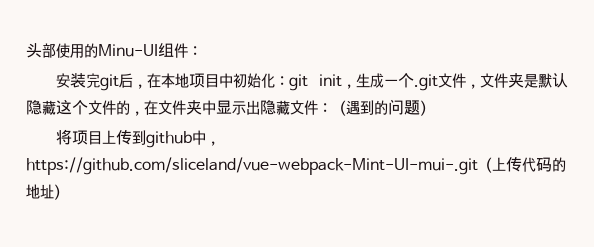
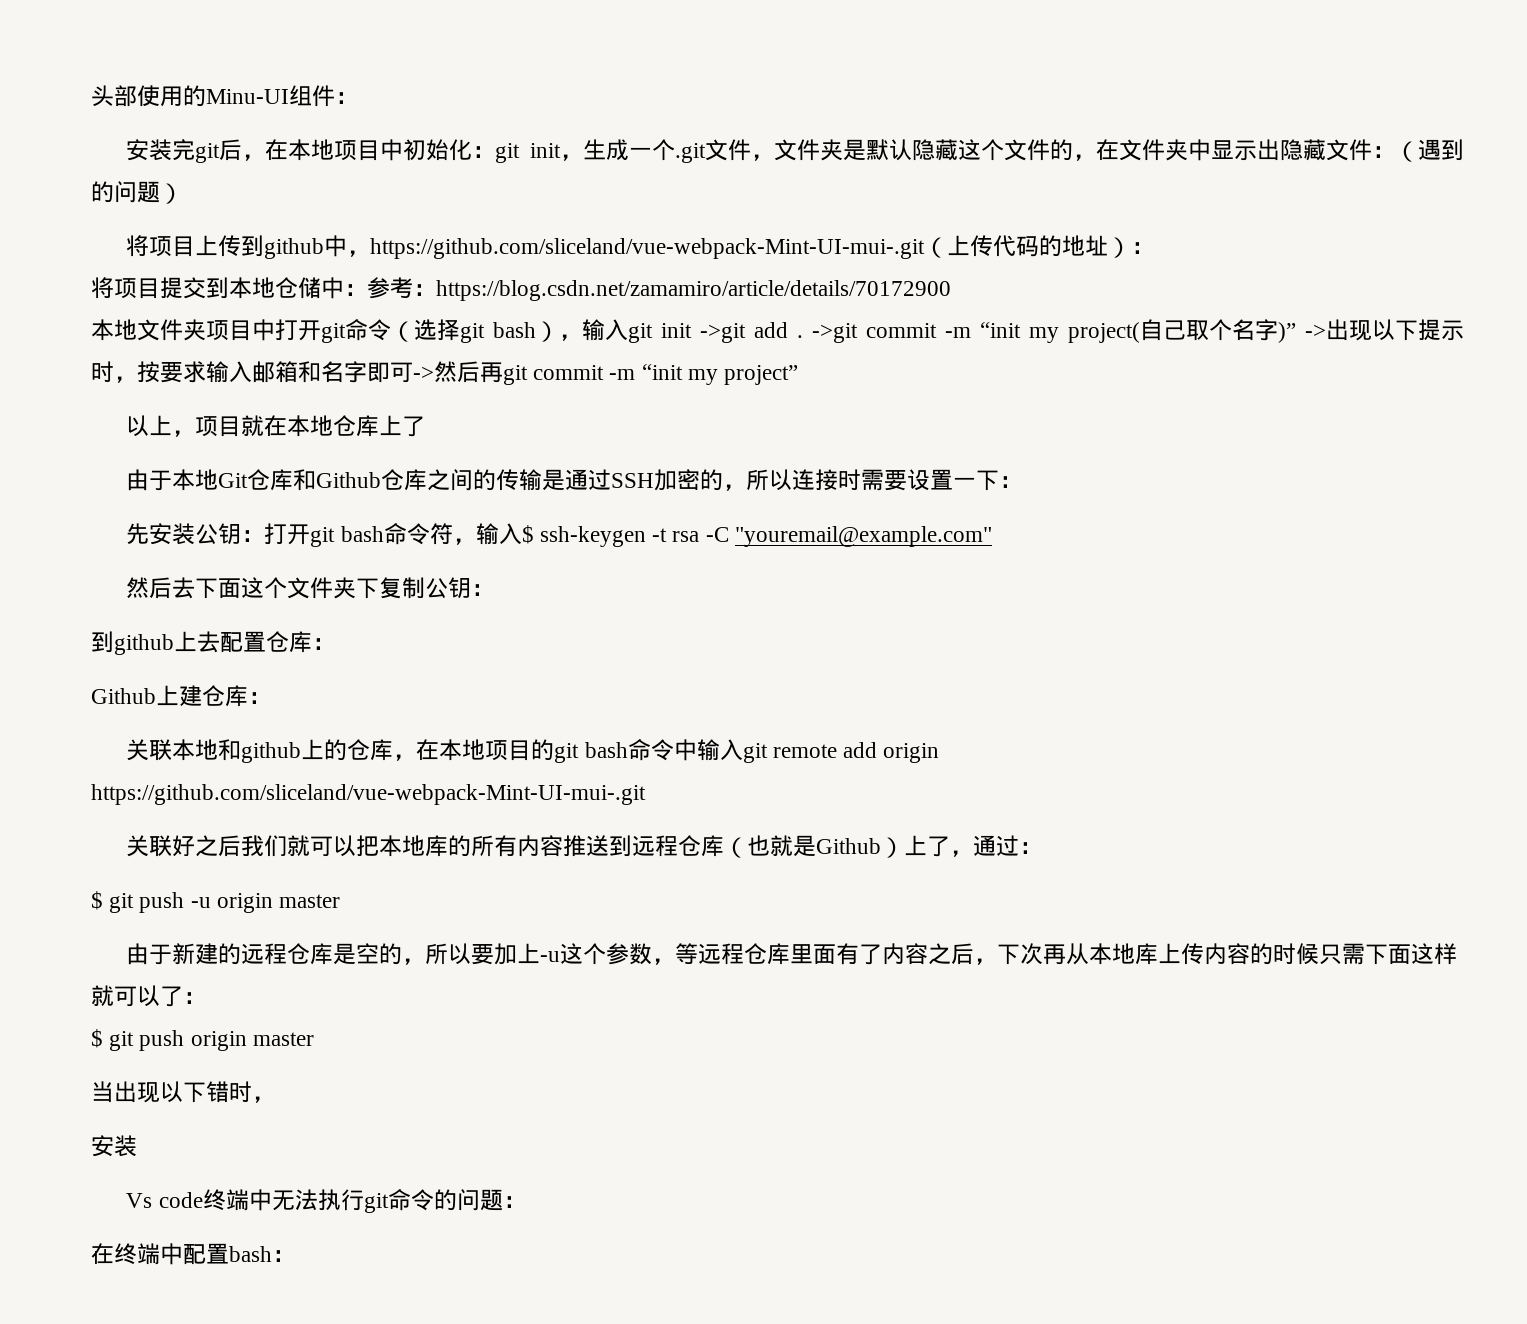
(68, 192) none -> [1131,242,1155,254] [91,277,951,301] [91,319,1464,343] [91,361,799,385] [126,415,426,437] [126,469,1023,491] [126,523,992,547] [126,577,495,599] [91,631,335,655] [91,685,271,707] [126,739,940,763] [91,784,646,805] [126,835,1043,858] [91,891,341,913] [126,943,1458,965] [91,985,206,1007] [91,1029,314,1051] [91,1081,275,1103] [91,1135,137,1157] [126,1189,526,1213] [91,1243,295,1265] ： // 将项目提交到本地仓储中：参考：https://blog.csdn.net/zamamiro/article/details/70172900 // 本地文件夹项目中打开git命令（选择git bash），输入git init ->git add . ->git commit -m “init my project(自己取个名字)” ->出现以下提示时，按要求输入邮箱和名字即可->然后再git commit -m “init my project” // 以上，项目就在本地仓库上了 // 由于本地Git仓库和Github仓库之间的传输是通过SSH加密的，所以连接时需要设置一下： // 先安装公钥：打开git bash命令符，输入$ ssh-keygen -t rsa -C "youremail@example.com" // 然后去下面这个文件夹下复制公钥： // 到github上去配置仓库： // Github上建仓库： // 关联本地和github上的仓库，在本地项目的git bash命令中输入git remote add origin https://github.com/sliceland/vue-webpack-Mint-UI-mui-.git // 关联好之后我们就可以把本地库的所有内容推送到远程仓库（也就是Github）上了，通过： // $ git push -u origin master // 由于新建的远程仓库是空的，所以要加上-u这个参数，等远程仓库里面有了内容之后，下次再从本地库上传内容的时候只需下面这样就可以了： // $ git push origin master // 当出现以下错时， // 安装 // Vs code终端中无法执行git命令的问题： // 在终端中配置bash：

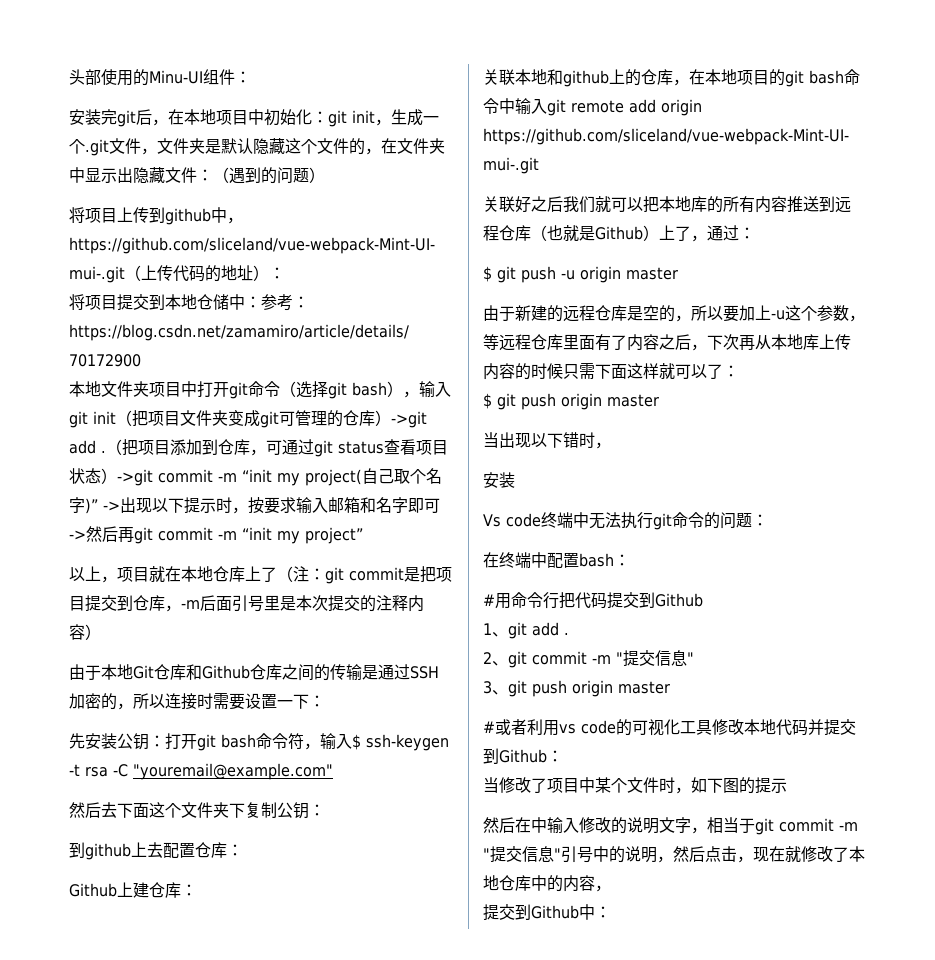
[700,322,803,343] ->git add . -> [116,410,427,428] [69,439,448,457] [69,468,117,484] （把项目文件夹变成git可管理的仓库）->git add .（把项目添加到仓库，可通过git status查看项目状态）
(426, 426) none -> [277,566,452,584] [69,595,424,612] [69,624,101,640] （注：git commit是把项目提交到仓库，-m后面引号里是本次提交的注释内容）
(295, 1256) none -> [483,592,703,609] [483,622,569,639] [483,650,694,668] [483,680,670,697] [483,719,856,736] [483,748,563,764] [483,777,787,794] [483,817,858,835] [483,846,865,863] [483,875,611,892] [483,904,611,921] // #用命令行把代码提交到Github // 1、git add . // 2、git commit -m "提交信息" // 3、git push origin master // #或者利用vs code的可视化工具修改本地代码并提交到Github： // 当修改了项目中某个文件时，如下图的提示 // 然后在中输入修改的说明文字，相当于git commit -m "提交信息"引号中的说明，然后点击，现在就修改了本地仓库中的内容， // 提交到Github中：

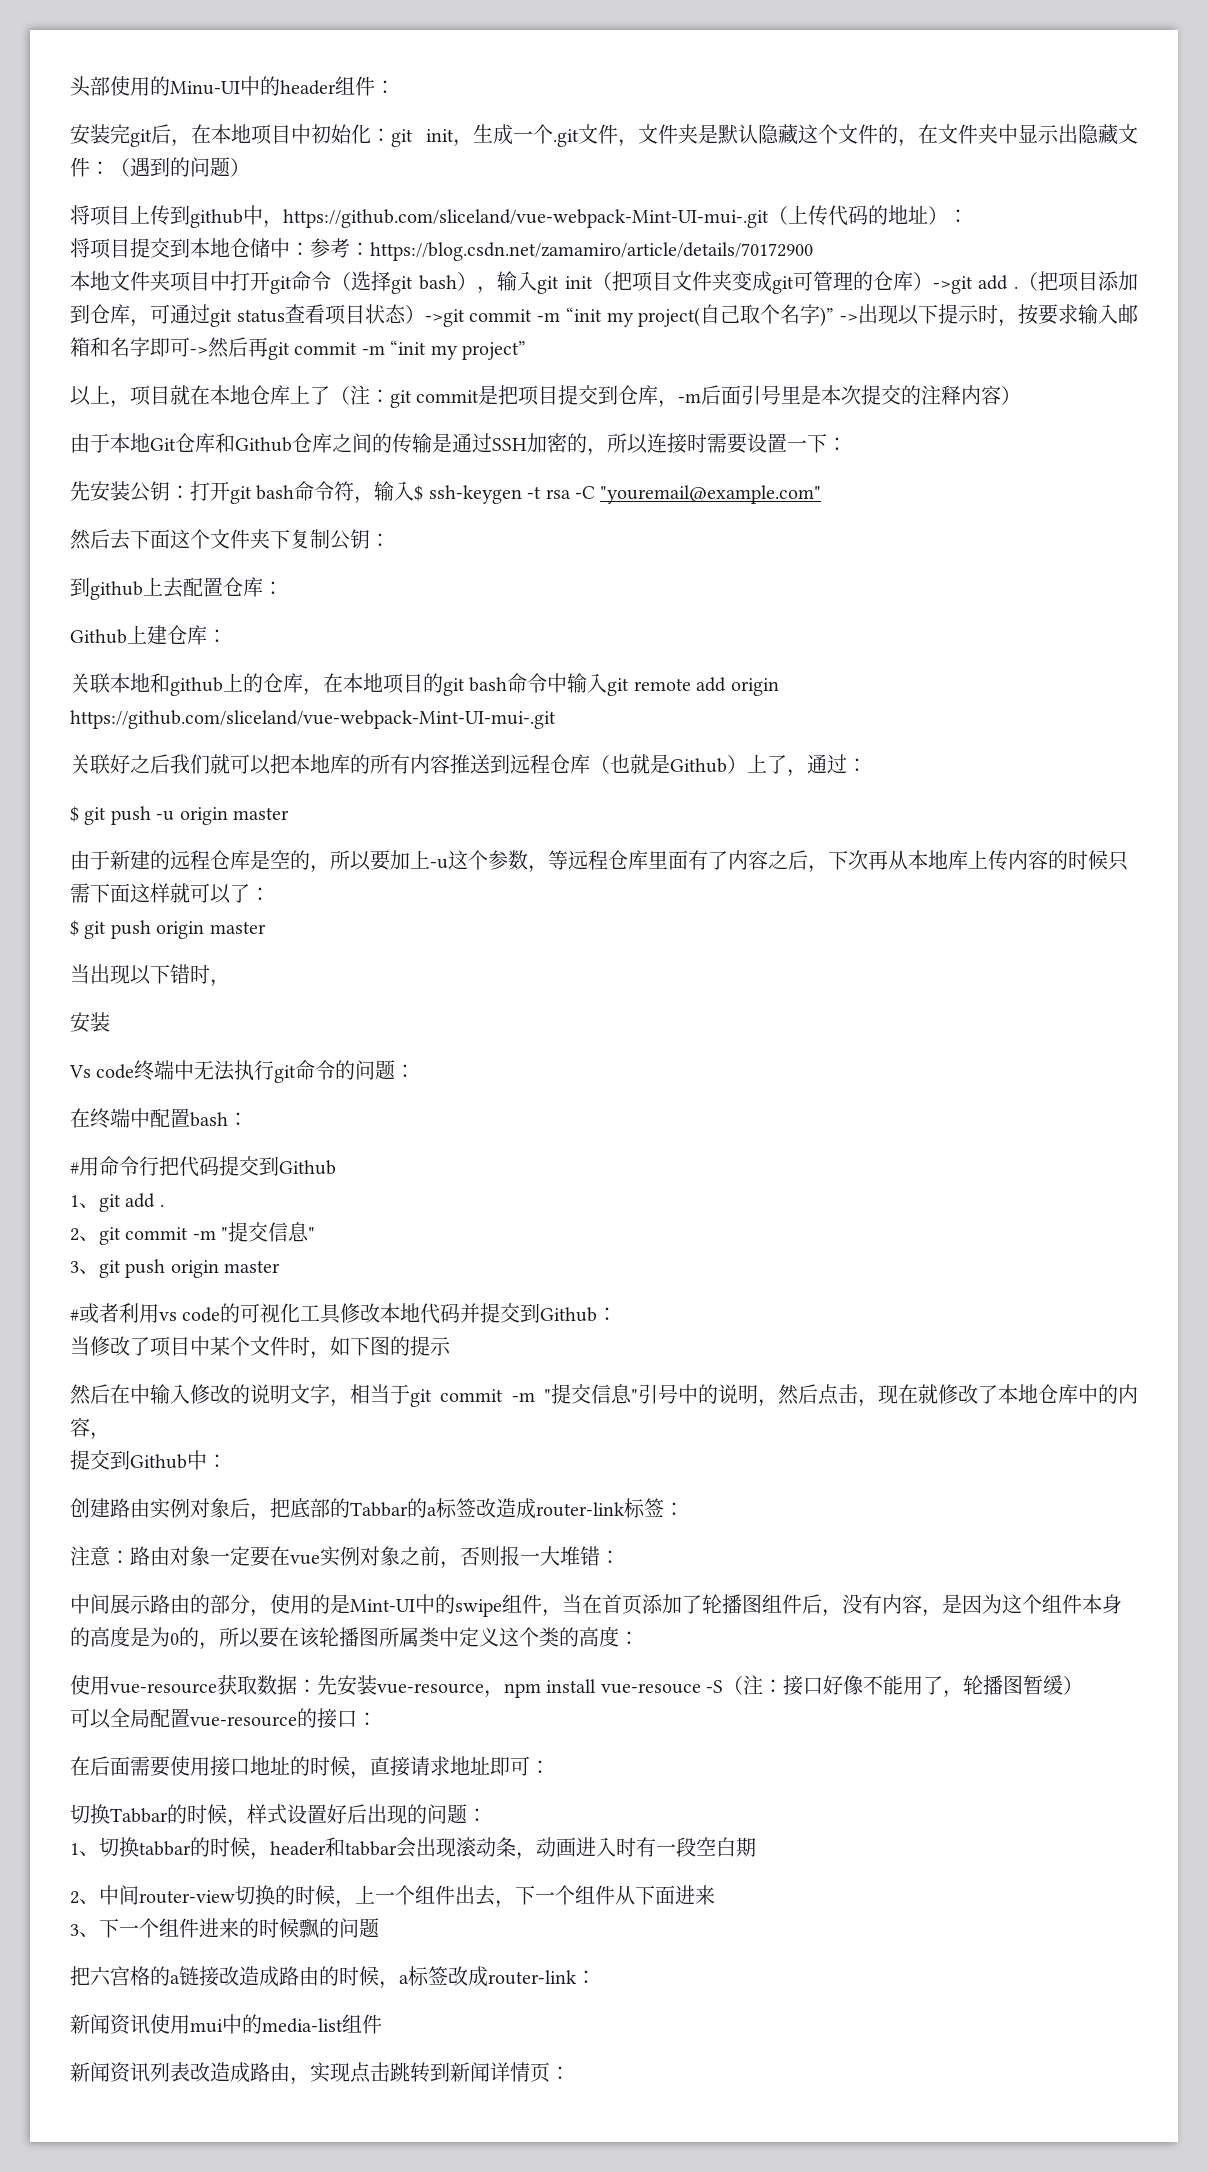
(203, 77) none -> [240,76,336,96] 中的header
(611, 912) none -> [70,1498,684,1521] [70,1546,620,1569] [70,1594,1122,1617] [70,1626,639,1650] [70,1675,1084,1698] [70,1708,377,1729] [70,1756,550,1779] [70,1804,487,1827] [70,1837,756,1860] [70,1885,715,1908] [70,1918,379,1938] [70,1966,596,1989] [70,2014,382,2035] [70,2062,570,2085] // 创建路由实例对象后，把底部的Tabbar的a标签改造成router-link标签： // 注意：路由对象一定要在vue实例对象之前，否则报一大堆错： // 中间展示路由的部分，使用的是Mint-UI中的swipe组件，当在首页添加了轮播图组件后，没有内容，是因为这个组件本身的高度是为0的，所以要在该轮播图所属类中定义这个类的高度： // 使用vue-resource获取数据：先安装vue-resource，npm install vue-resouce -S（注：接口好像不能用了，轮播图暂缓） // 可以全局配置vue-resource的接口： // 在后面需要使用接口地址的时候，直接请求地址即可： // 切换Tabbar的时候，样式设置好后出现的问题： // 1、切换tabbar的时候，header和tabbar会出现滚动条，动画进入时有一段空白期 // 2、中间router-view切换的时候，上一个组件出去，下一个组件从下面进来 // 3、下一个组件进来的时候飘的问题 // 把六宫格的a链接改造成路由的时候，a标签改成router-link： // 新闻资讯使用mui中的media-list组件 // 新闻资讯列表改造成路由，实现点击跳转到新闻详情页：

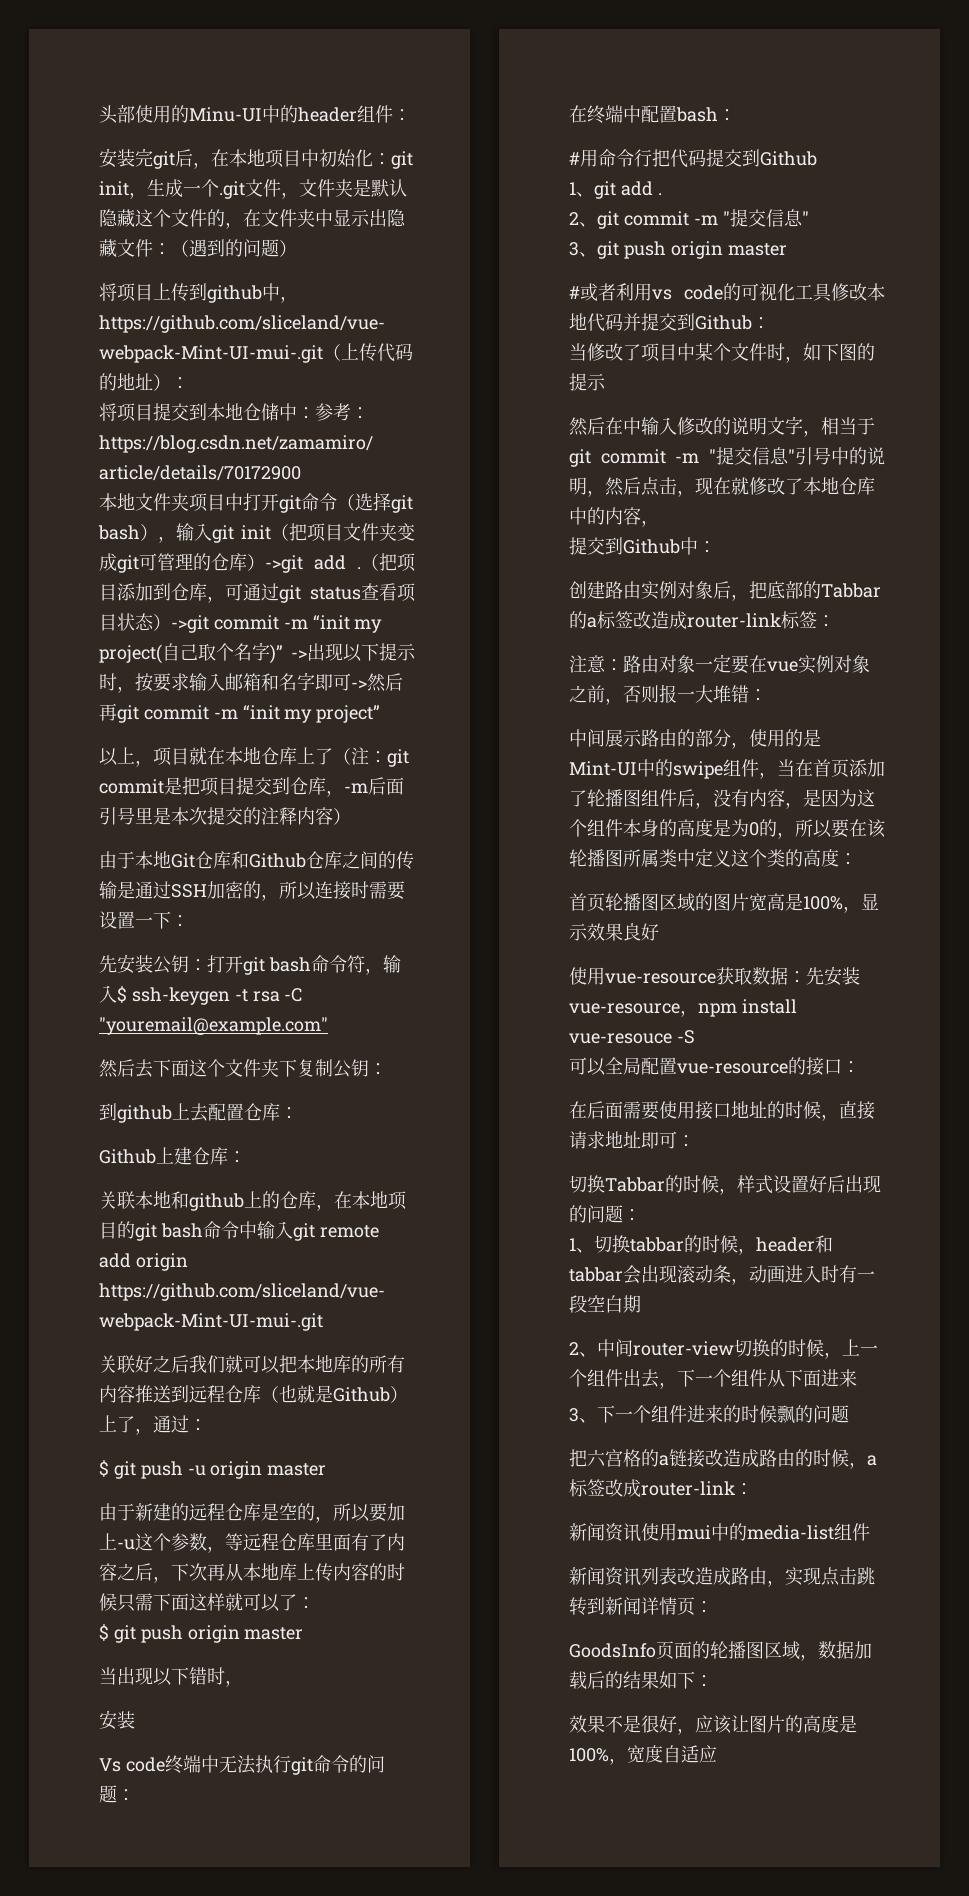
(639, 1638) none -> [569,893,879,913] [569,923,659,941] // 首页轮播图区域的图片宽高是100%，显示效果良好
[723,1675,1084,1698] （注：接口好像不能用了，轮播图暂缓） -> (695, 1037) none
(570, 2073) none -> [569,1641,872,1661] [569,1671,713,1689] [569,1715,857,1735] [569,1745,717,1765] // GoodsInfo页面的轮播图区域，数据加载后的结果如下： // 效果不是很好，应该让图片的高度是100%，宽度自适应

